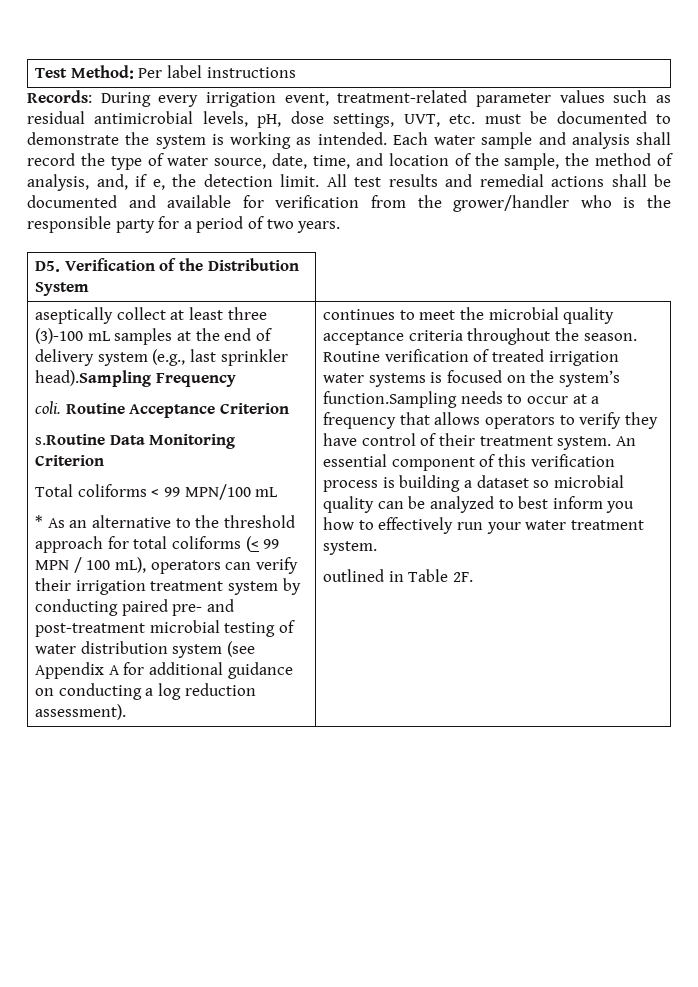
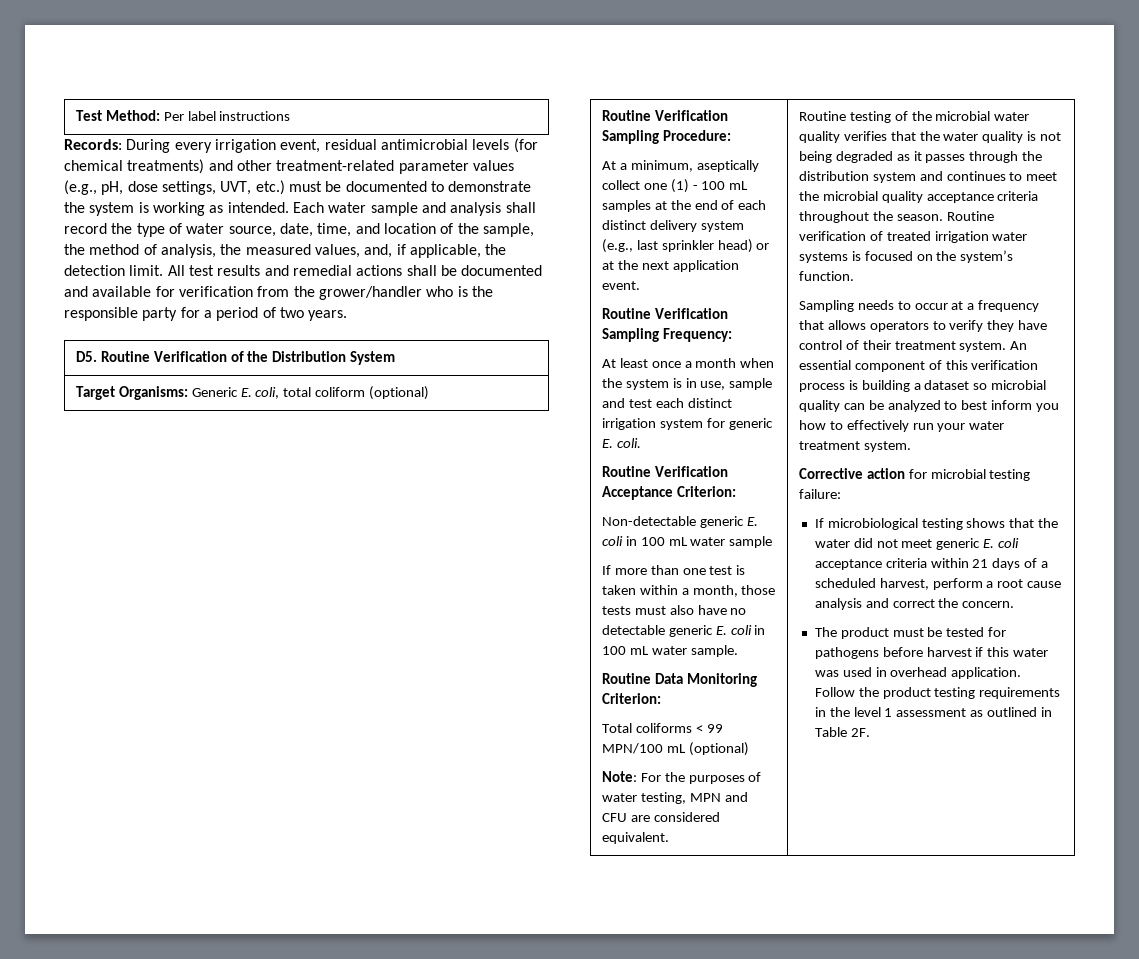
[337,90,671,107] [27,111,248,127] treatment-related parameter values such as residual antimicrobial levels, -> [324,138,538,153] [64,159,514,174] [64,180,97,195] residual antimicrobial levels (for chemical treatments) and other treatment-related parameter values (e.g.,
[449,114,476,124] etc. -> [255,180,285,195] etc.)
(89, 182) none -> [220,244,360,258] the measured values,
[152,179,165,190] e, -> [409,244,481,258] applicable,
(61, 266) none -> [100,351,150,362] Routine
[35,307,267,324] [35,328,84,344] aseptically collect at least three (3)-100 -> [75,386,430,400] [601,110,728,121] [601,130,731,144] [601,160,759,172] [601,179,726,193] Target Organisms: Generic E. coli, total coliform (optional) // Routine Verification Sampling Procedure: // At a minimum, aseptically collect one (1) - 100
(272, 334) none -> [738,200,767,210] [601,220,646,230] each distinct
[35,370,236,387] [35,401,289,418] [35,434,106,445] head).Sampling Frequency // coli. Routine Acceptance Criterion // s.Routine -> [717,239,770,253] [601,260,739,272] [601,281,640,290] [601,308,728,319] [601,328,732,342] [601,358,775,368] [601,378,773,390] [601,398,732,408] [601,418,773,430] [601,438,641,448] [601,466,728,477] [601,486,736,500] [601,516,758,528] [601,536,773,548] [601,565,746,575] [601,585,776,597] [601,605,747,615] [601,625,766,637] [601,645,738,657] [601,673,651,684] head) or at the next application event. // Routine Verification Sampling Frequency: // At least once a month when the system is in use, sample and test each distinct irrigation system for generic E. coli. // Routine Verification Acceptance Criterion: // Non-detectable generic E. coli in 100 mL water sample // If more than one test is taken within a month, those tests must also have no detectable generic E. coli in 100 mL water sample. // Routine
[35,455,105,466] Criterion -> [601,693,661,704] Criterion:
[35,515,295,528] [35,536,280,553] [35,557,298,574] [35,578,301,595] [35,599,234,616] [35,620,295,637] [35,641,255,658] [35,662,293,679] [35,683,256,700] [35,704,127,720] // * As an alternative to the threshold approach for total coliforms (< 99 MPN / 100 mL), operators can verify their irrigation treatment system by conducting paired pre- and post-treatment microbial testing of water distribution system (see Appendix A for additional guidance on conducting a log reduction assessment). | -> [688,742,749,756] [601,771,762,784] [601,792,748,804] [601,812,720,822] [601,832,669,844] [798,111,1030,123] [798,131,1062,143] [798,151,1043,163] [798,171,943,183] (optional) // Note: For the purposes of water testing, MPN and CFU are considered equivalent. | Routine testing of the microbial water quality verifies that the water quality is not being degraded as it passes through the distribution system and
[323,391,458,408] function.Sampling -> [798,271,854,281] [798,300,854,312] function. // Sampling
(378, 548) none -> [798,468,1031,481] [798,489,841,499] [814,518,1059,530] [814,538,1020,550] [814,558,1049,570] [814,578,1062,590] [814,598,1015,610] [814,627,1007,639] [814,647,1049,659] [814,667,1022,679] [814,687,1061,699] [814,707,984,717] Corrective action for microbial testing failure: // If microbiological testing shows that the water did not meet generic E. coli acceptance criteria within 21 days of a scheduled harvest, perform a root cause analysis and correct the concern. // The product must be tested for pathogens before harvest if this water was used in overhead application. Follow the product testing requirements in the level 1 assessment as

